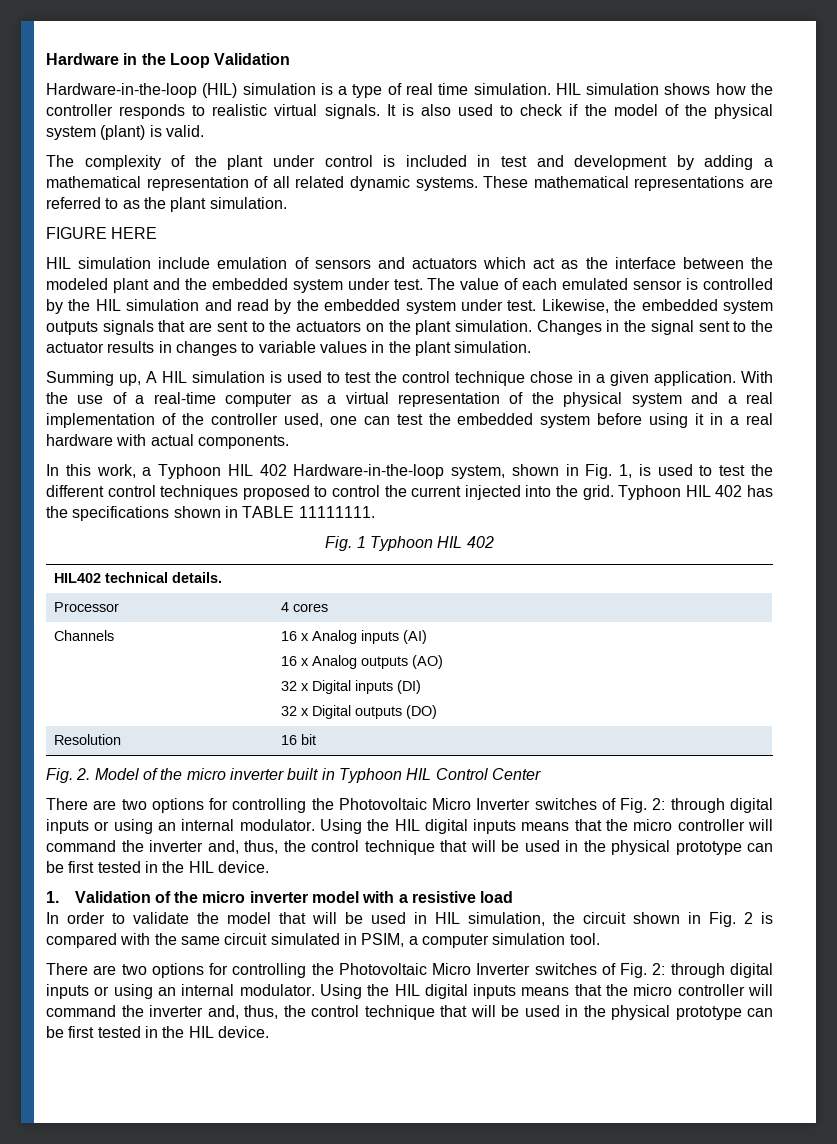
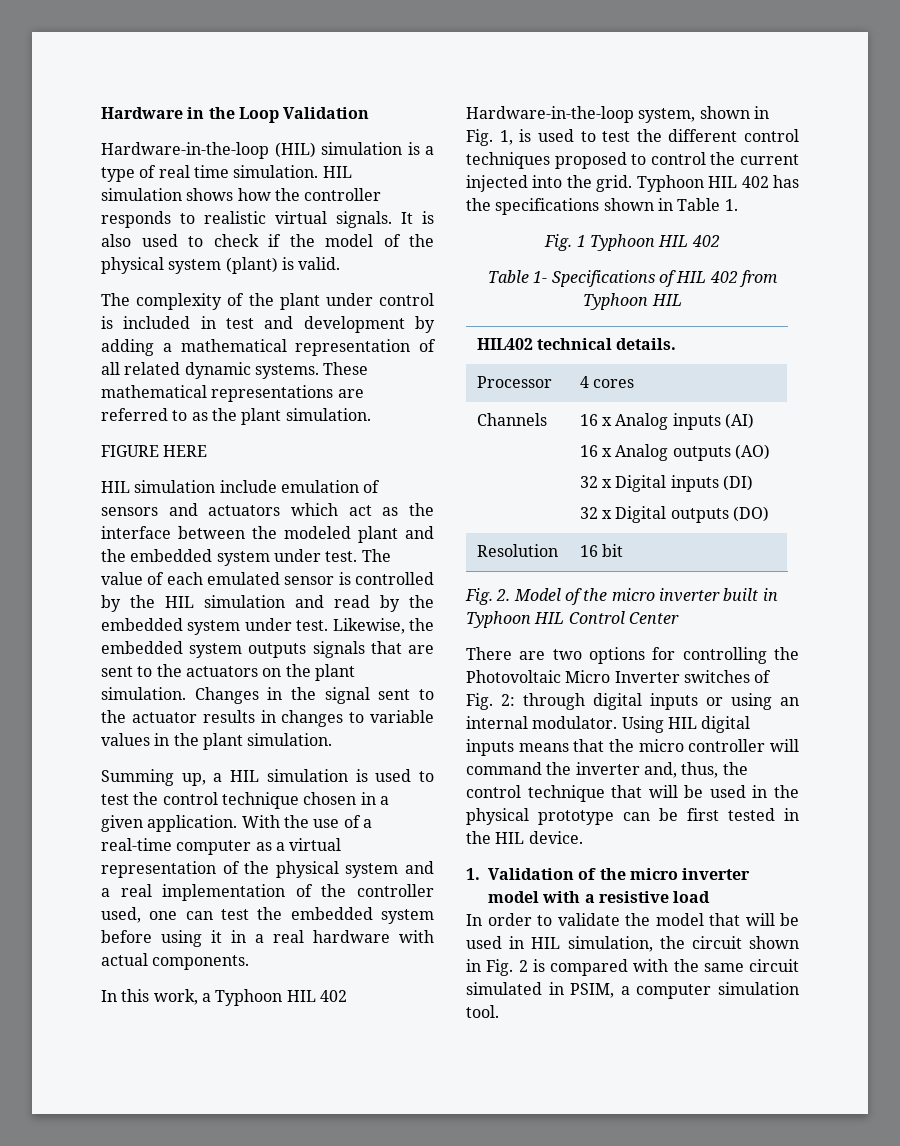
[146,371,157,383] A -> [213,773,223,782] a
[530,371,573,383] chose -> [303,792,357,805] chosen
[242,506,375,518] TABLE 11111111. -> [677,198,738,211] Table 1.
(494, 542) none -> [488,270,778,287] [583,293,682,310] // Table 1- Specifications of HIL 402 from Typhoon HIL
[367,819,390,831] the -> (664, 724) none
[46,963,773,978] [46,984,773,999] [46,1005,773,1020] [46,1026,269,1038] // There are two options for controlling the Photovoltaic Micro Inverter switches of Fig. 2: through digital inputs or using an internal modulator. Using the HIL digital inputs means that the micro controller will command the inverter and, thus, the control technique that will be used in the physical prototype can be first tested in the HIL device. -> (499, 1011) none

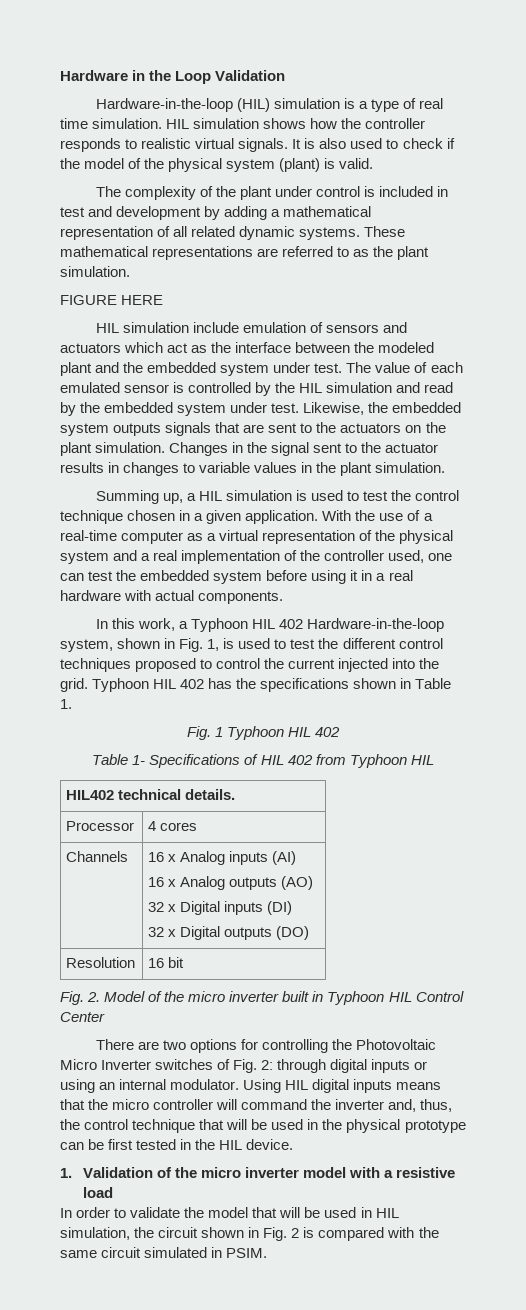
[570,982,799,999] [466,1005,499,1018] PSIM, a computer simulation tool. -> [226,1248,268,1258] PSIM.

